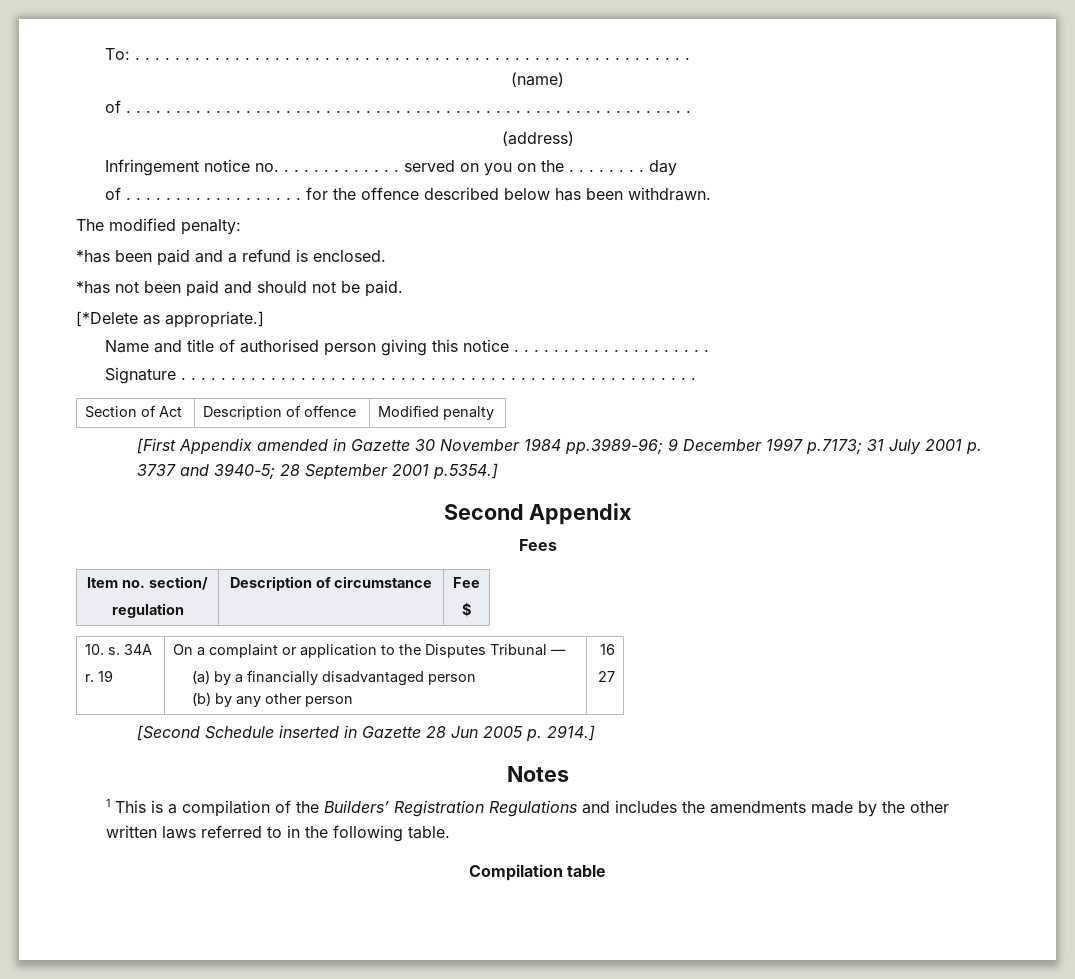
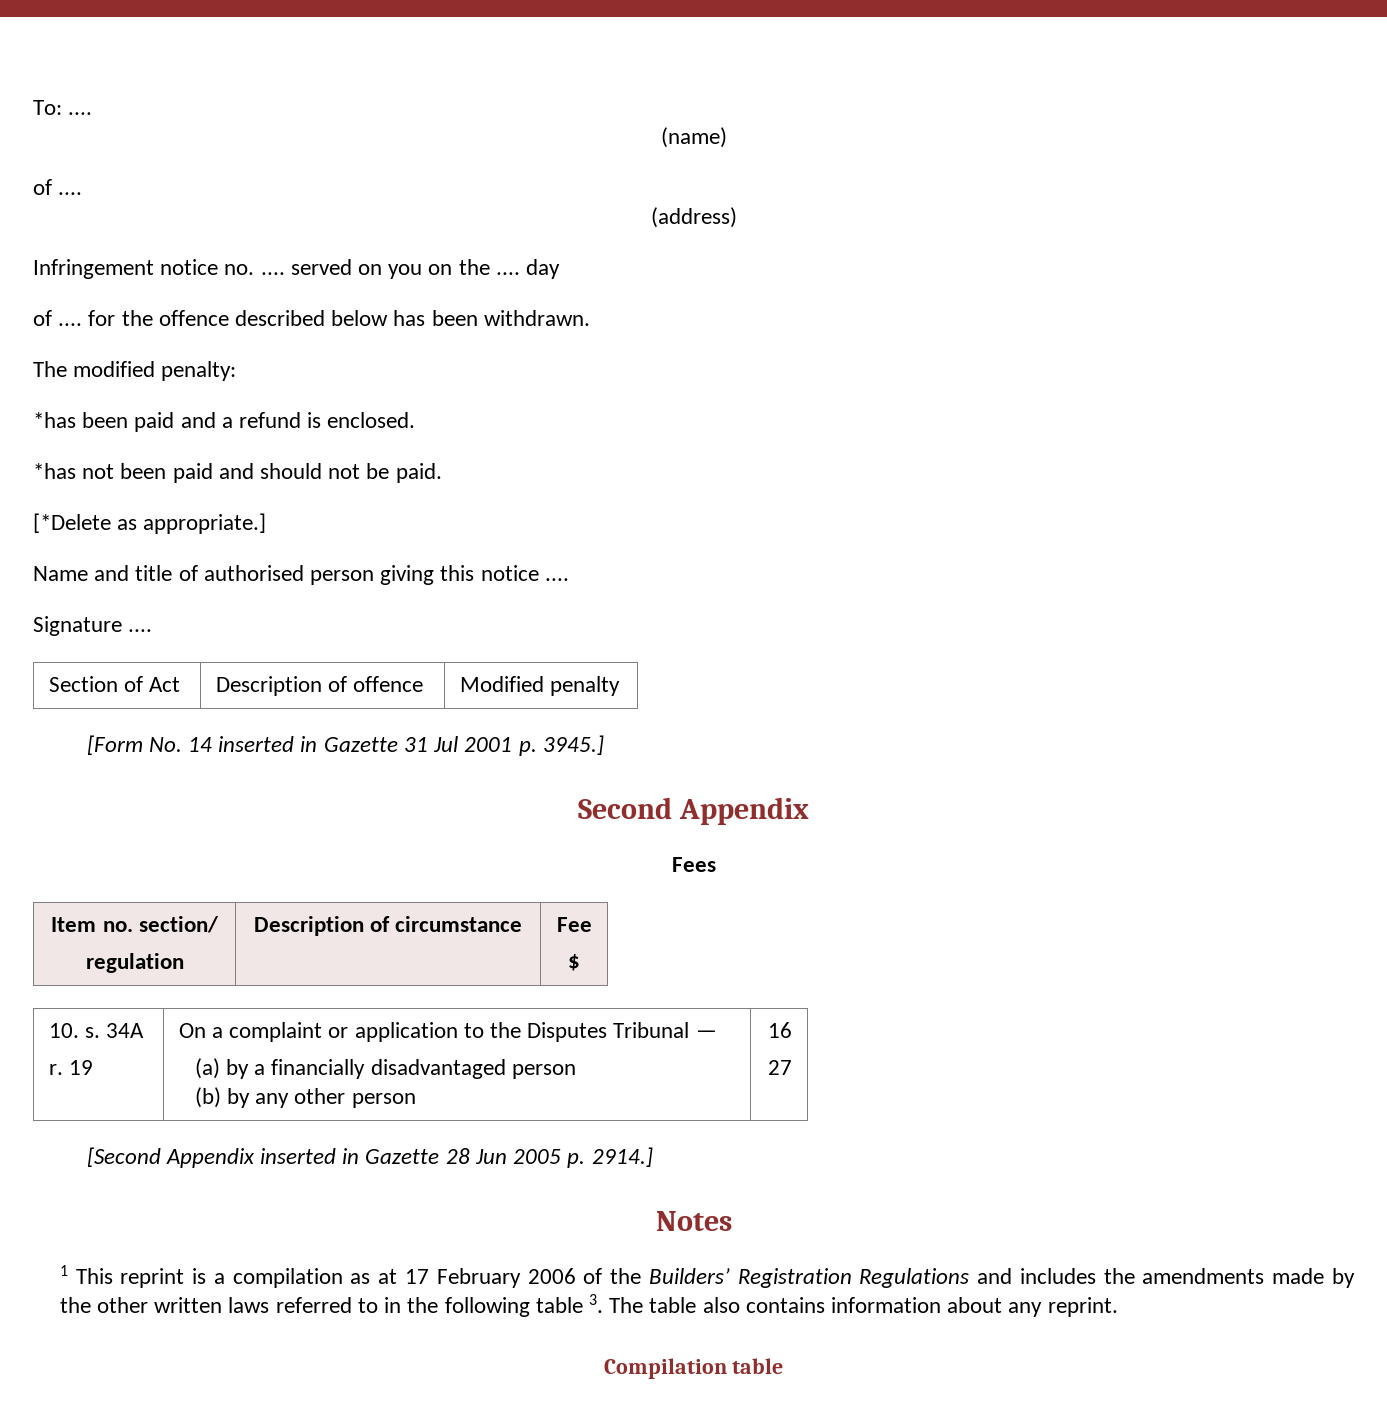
[134,57,690,60] [511,72,564,87] [104,100,691,113] [501,131,574,146] [104,159,399,176] . . . . . . . . . . . . . . . . . . . . . . . . . . . . . . . . . . . . . . . . . . . . . . . . . . . . . . . . // (name) // of . . . . . . . . . . . . . . . . . . . . . . . . . . . . . . . . . . . . . . . . . . . . . . . . . . . . . . . . . // (address) // Infringement notice no. . . . . . . . . . . . . -> [68,112,93,115] [660,127,727,148] [33,179,83,195] [650,207,737,228] [33,259,285,279] .... // (name) // of .... // (address) // Infringement notice no. ....
[568,160,677,176] [104,187,301,200] . . . . . . . . day // of . . . . . . . . . . . . . . . . . . -> [495,259,561,279] [33,310,83,326] .... day // of ....
[513,349,709,352] [104,367,696,384] . . . . . . . . . . . . . . . . . . . . // Signature . . . . . . . . . . . . . . . . . . . . . . . . . . . . . . . . . . . . . . . . . . . . . . . . . . . . -> [544,578,569,581] [33,616,153,636] .... // Signature ....
[136,438,982,455] [136,463,498,480] [First Appendix amended in Gazette 30 November 1984 pp.3989-96; 9 December 1997 p.7173; 31 July 2001 p. 3737 and 3940-5; 28 September 2001 p.5354.] -> [86,735,604,756] [Form No. 14 inserted in Gazette 31 Jul 2001 p. 3945.]
[204,726,274,739] Schedule -> [165,1148,255,1168] Appendix
(147, 806) none -> [120,1268,185,1288] reprint
(271, 808) none -> [350,1268,576,1288] as at 17 February 2006
[408,826,451,839] table. -> [535,1294,1118,1317] table 3. The table also contains information about any reprint.

